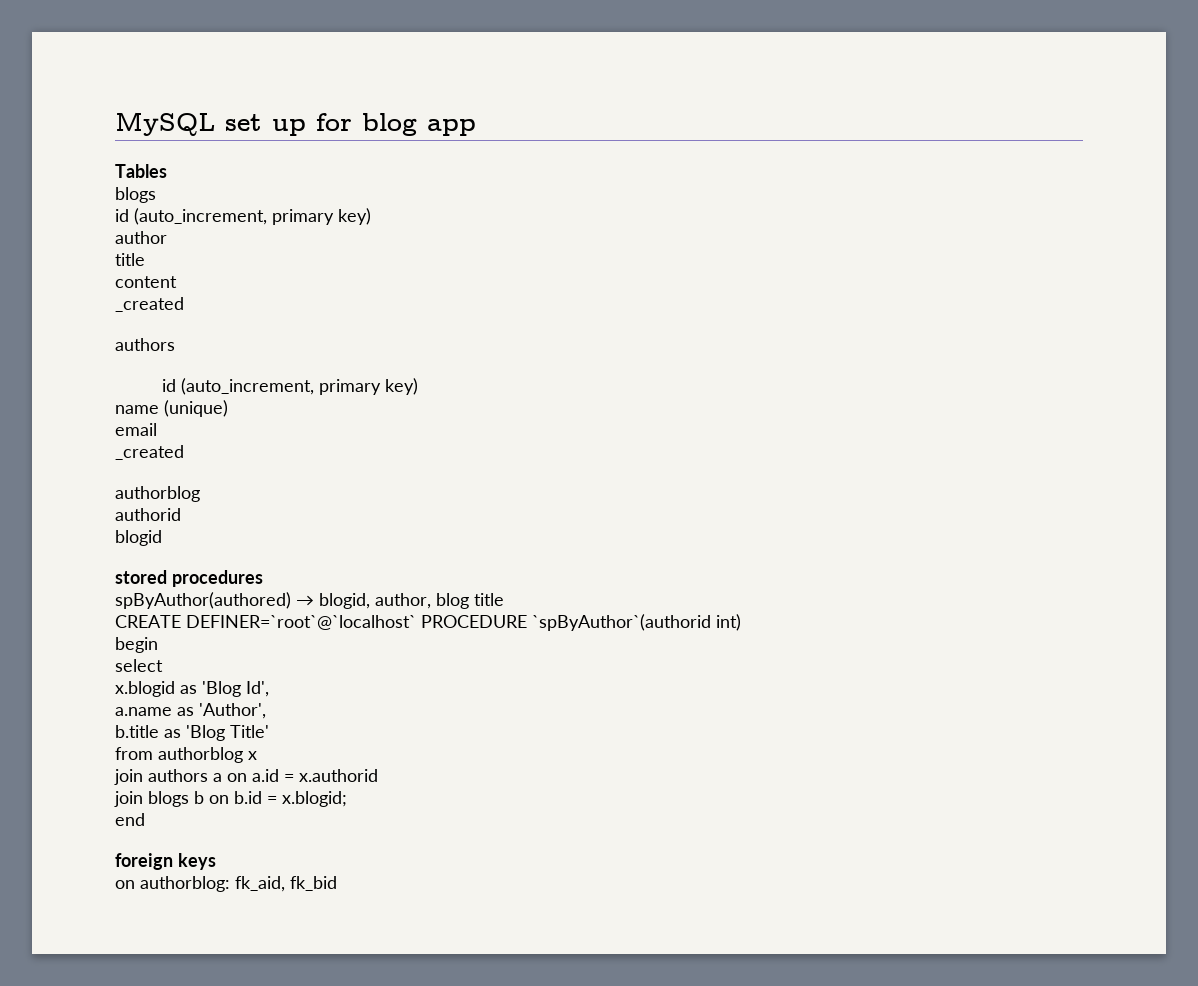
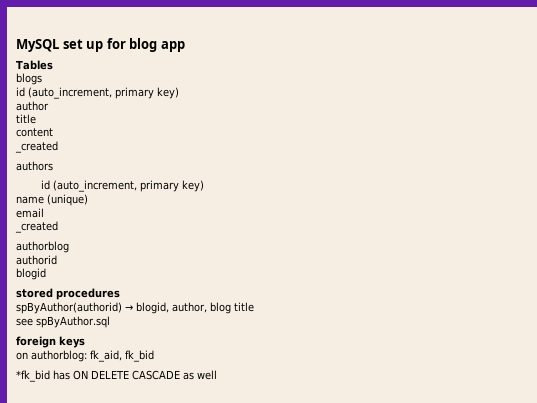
[115,592,291,609] spByAuthor(authored) -> [16,302,122,314] spByAuthor(authorid)
[115,614,741,631] [115,637,158,653] [115,659,163,672] [115,681,269,697] [115,703,266,719] [115,725,269,741] [115,747,257,763] [114,769,378,785] [114,791,347,807] [115,813,145,826] CREATE DEFINER=`root`@`localhost` PROCEDURE `spByAuthor`(authorid int) // begin // select // x.blogid as 'Blog Id', // a.name as 'Author', // b.title as 'Blog Title' // from authorblog x // join authors a on a.id = x.authorid // join blogs b on b.id = x.blogid; // end -> [16,316,110,328] see spByAuthor.sql
(337, 883) none -> [16,370,217,382] // *fk_bid has ON DELETE CASCADE as well

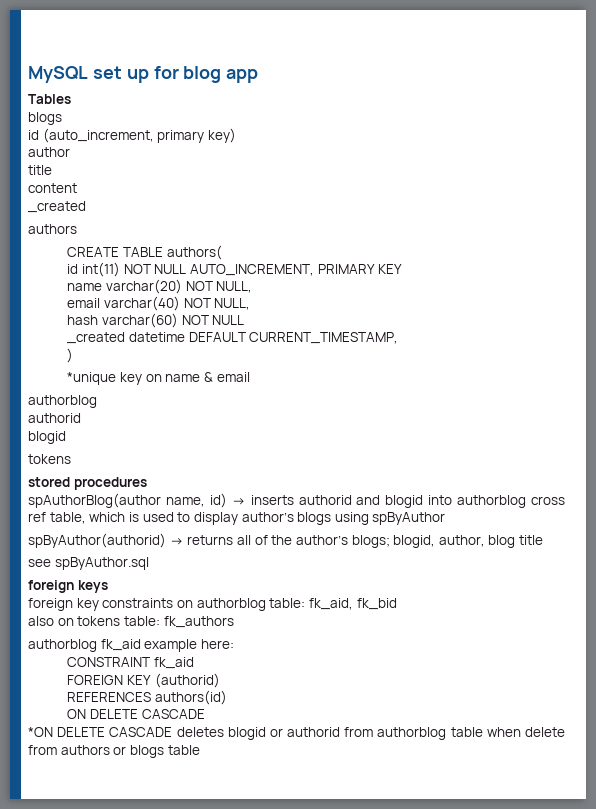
[41,180,205,192] [16,194,88,206] [16,208,44,218] [15,221,58,233] id (auto_increment, primary key) // name (unique) // email // _created -> [67,245,222,260] [67,262,403,277] [67,279,253,294] [67,296,251,311] [67,313,245,328] [67,332,399,344] [67,348,74,363] [67,372,250,385] CREATE TABLE authors( // id int(11) NOT NULL AUTO_INCREMENT, PRIMARY KEY // name varchar(20) NOT NULL, // email varchar(40) NOT NULL, // hash varchar(60) NOT NULL // _created datetime DEFAULT CURRENT_TIMESTAMP, // ) // *unique key on name & email
(46, 274) none -> [28,454,71,464] // tokens
[16,302,133,314] spByAuthor(authorid) → -> [28,493,565,508] [28,512,446,525] [28,533,390,548] spAuthorBlog(author name, id) → inserts authorid and blogid into authorblog cross ref table, which is used to display author’s blogs using spByAuthor // spByAuthor(authorid) → returns all of the author’s blogs;
[16,350,154,362] [16,370,217,382] on authorblog: fk_aid, fk_bid // *fk_bid has ON DELETE CASCADE as well -> [28,598,397,611] [28,616,234,628] [28,639,234,652] [67,657,195,669] [67,673,220,688] [67,690,228,705] [67,709,205,719] [28,727,565,740] [28,745,200,758] foreign key constraints on authorblog table: fk_aid, fk_bid // also on tokens table: fk_authors // authorblog fk_aid example here: // CONSTRAINT fk_aid // FOREIGN KEY (authorid) // REFERENCES authors(id) // ON DELETE CASCADE // *ON DELETE CASCADE deletes blogid or authorid from authorblog table when delete from authors or blogs table

